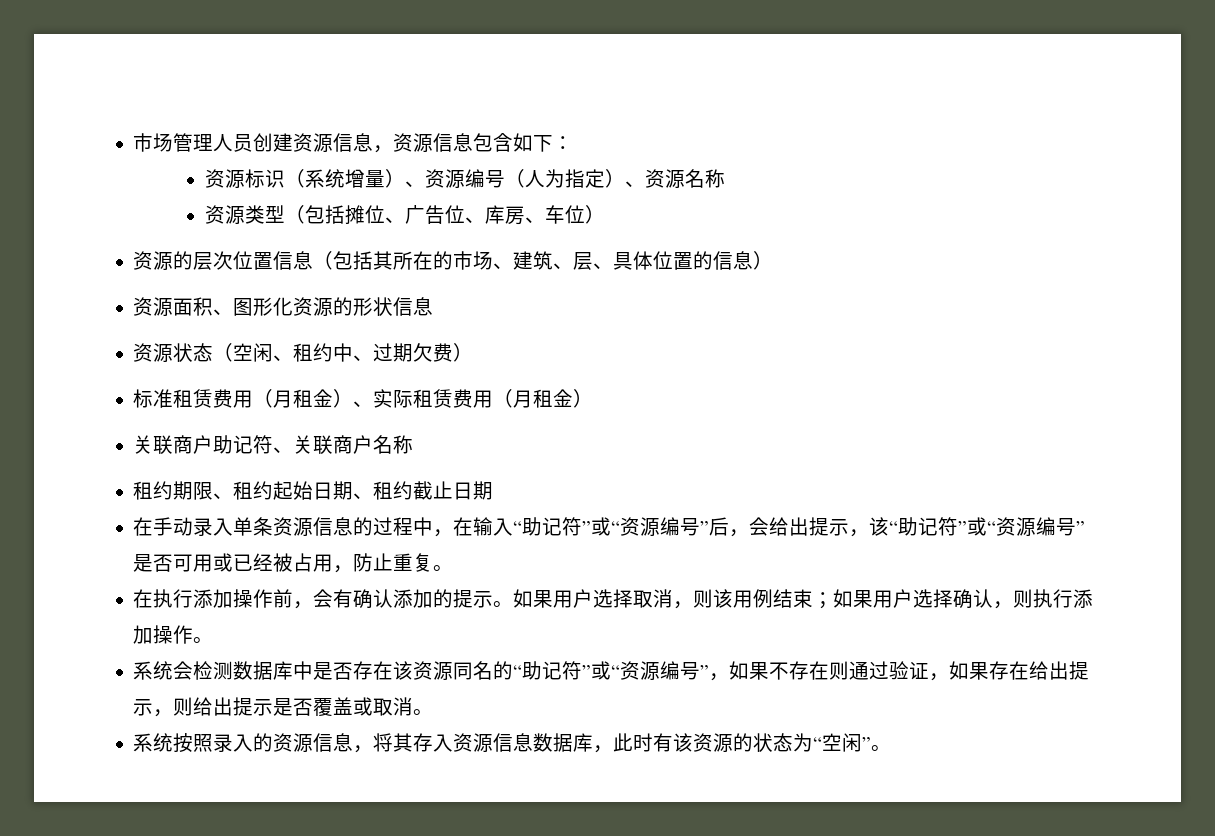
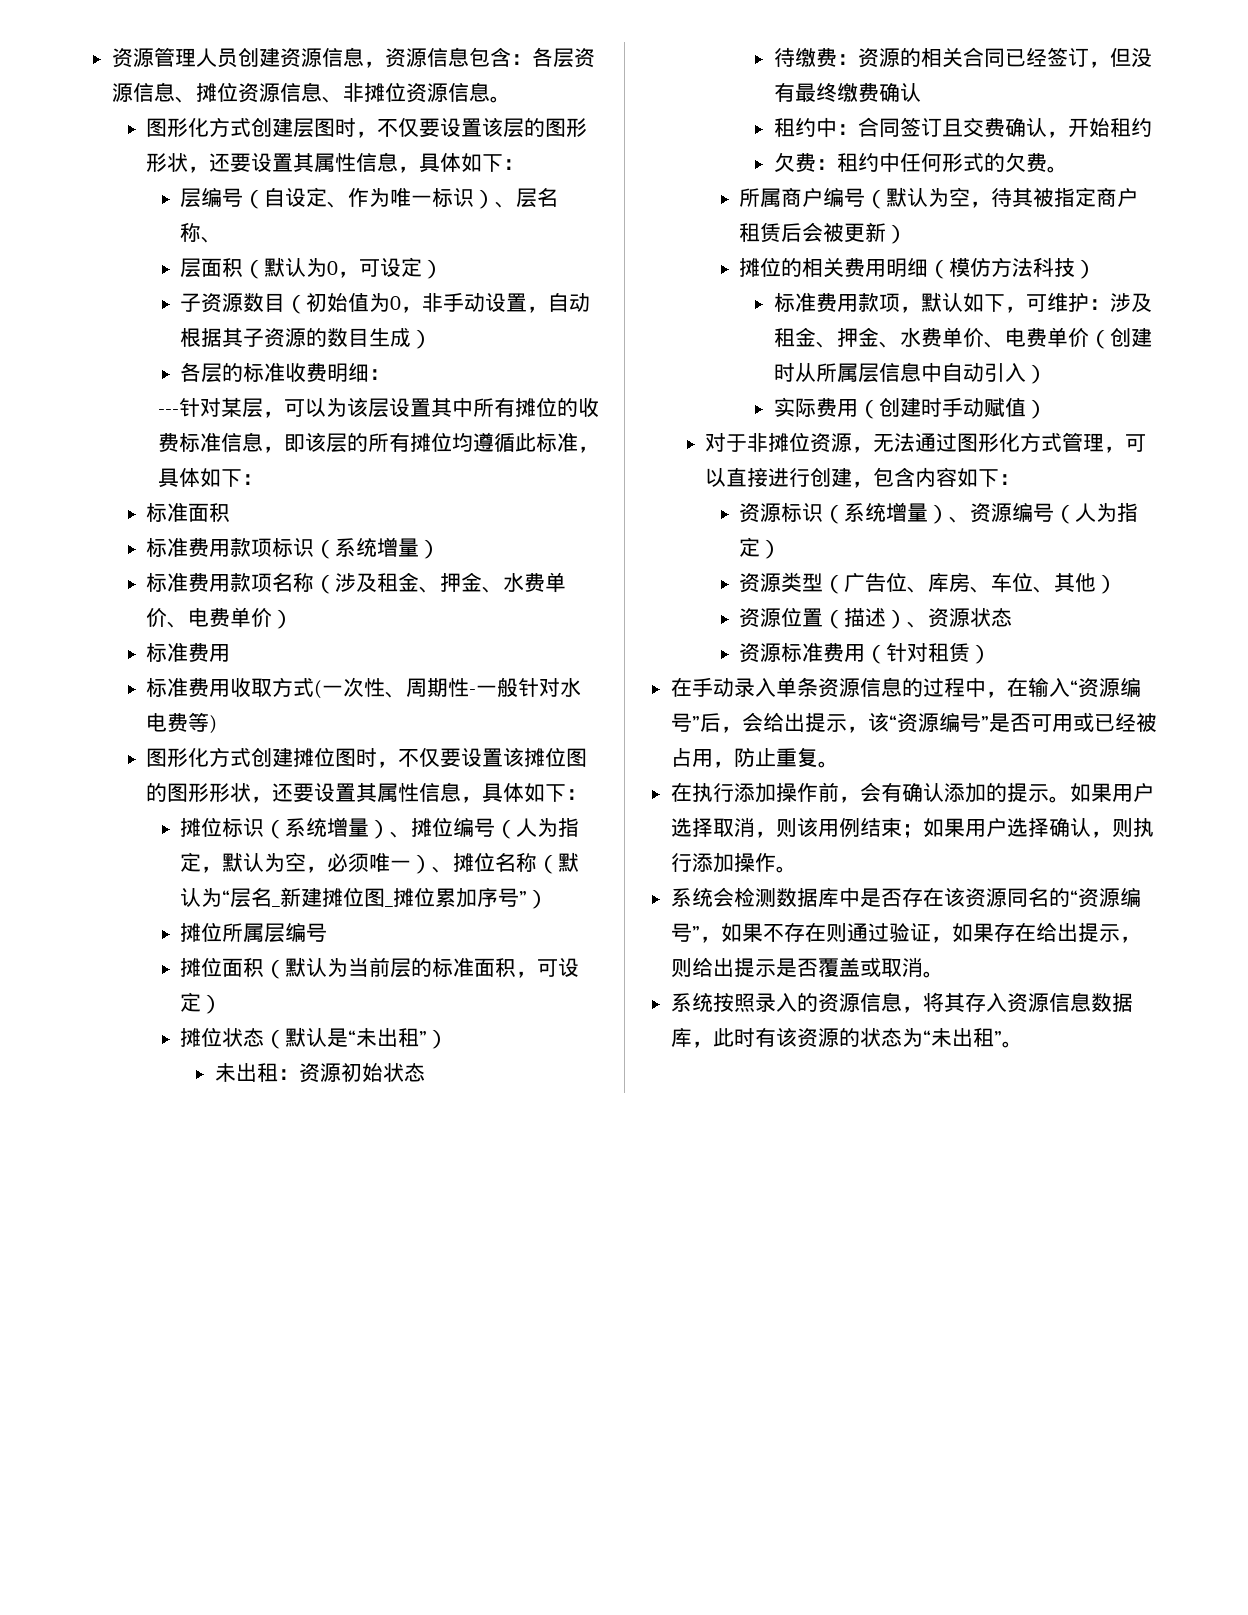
[133,133,174,152] 市场 -> [111,48,154,68] 资源
(514, 142) none -> [510,47,595,68] [111,82,511,103] [145,117,587,138] [145,152,524,173] [180,187,559,209] [180,222,223,243] [180,257,444,279] [180,292,591,314] [180,328,433,349] [180,362,391,383] [157,397,599,418] [157,432,599,453] [157,468,263,488] [145,502,230,523] [145,537,440,559] [145,572,566,594] [145,607,293,629] [145,642,230,662] [145,677,581,699] [145,712,217,734] [145,747,587,768] [145,782,587,803] [180,817,580,839] [180,852,580,874] [180,887,549,909] [180,922,328,943] [180,957,580,979] [180,992,223,1014] [180,1027,449,1049] [214,1062,425,1083] [773,47,1152,68] [773,82,921,103] [773,117,1152,138] [773,152,1068,173] [739,187,1139,209] [739,222,908,244] [739,257,1097,279] [773,292,1152,313] [773,327,1152,349] [773,362,1047,384] [773,397,1047,419] [704,432,1146,453] [704,467,957,488] ：各层资源信息、摊位资源信息、非摊位资源信息。 // 图形化方式创建层图时，不仅要设置该层的图形形状，还要设置其属性信息，具体如下： // 层编号（自设定、作为唯一标识）、层名称、 // 层面积（默认为0，可设定） // 子资源数目（初始值为0，非手动设置，自动根据其子资源的数目生成） // 各层的标准收费明细： // ---针对某层，可以为该层设置其中所有摊位的收费标准信息，即该层的所有摊位均遵循此标准，具体如下： // 标准面积 // 标准费用款项标识（系统增量） // 标准费用款项名称（涉及租金、押金、水费单价、电费单价） // 标准费用 // 标准费用收取方式(一次性、周期性-一般针对水电费等) // 图形化方式创建摊位图时，不仅要设置该摊位图的图形形状，还要设置其属性信息，具体如下： // 摊位标识（系统增量）、摊位编号（人为指定，默认为空，必须唯一）、摊位名称（默认为“层名_新建摊位图_摊位累加序号”） // 摊位所属层编号 // 摊位面积（默认为当前层的标准面积，可设定） // 摊位状态（默认是“未出租”） // 未出租：资源初始状态 // 待缴费：资源的相关合同已经签订，但没有最终缴费确认 // 租约中：合同签订且交费确认，开始租约 // 欠费：租约中任何形式的欠费。 // 所属商户编号（默认为空，待其被指定商户租赁后会被更新） // 摊位的相关费用明细（模仿方法科技） // 标准费用款项，默认如下，可维护：涉及租金、押金、水费单价、电费单价（创建时从所属层信息中自动引入） // 实际费用（创建时手动赋值） // 对于非摊位资源，无法通过图形化方式管理，可以直接进行创建，包含内容
[624,169,725,189] 、资源名称 -> (782, 549) none
[304,205,405,224] 包括摊位、 -> (845, 584) none
[584,205,605,224] [133,251,774,271] [133,297,434,317] [133,343,474,363] [133,389,594,408] [133,435,414,454] [133,481,494,500] ） // 资源的层次位置信息（包括其所在的市场、建筑、层、具体位置的信息） // 资源面积、图形化资源的形状信息 // 资源状态（空闲、租约中、过期欠费） // 标准租赁费用（月租金）、实际租赁费用（月租金） // 关联商户助记符、关联商户名称 // 租约期限、租约起始日期、租约截止日期 -> [1033,573,1118,594] [739,607,1013,629] [739,642,992,664] 、其他） // 资源位置（描述）、资源状态 // 资源标准费用（针对租赁）
[522,517,621,536] 助记符”或“ -> (1078, 687) none
[898,517,997,536] 助记符”或“ -> (897, 722) none
[522,661,621,680] 助记符”或“ -> (1078, 897) none
[822,733,863,752] 空闲 -> [930,1028,994,1047] 未出租

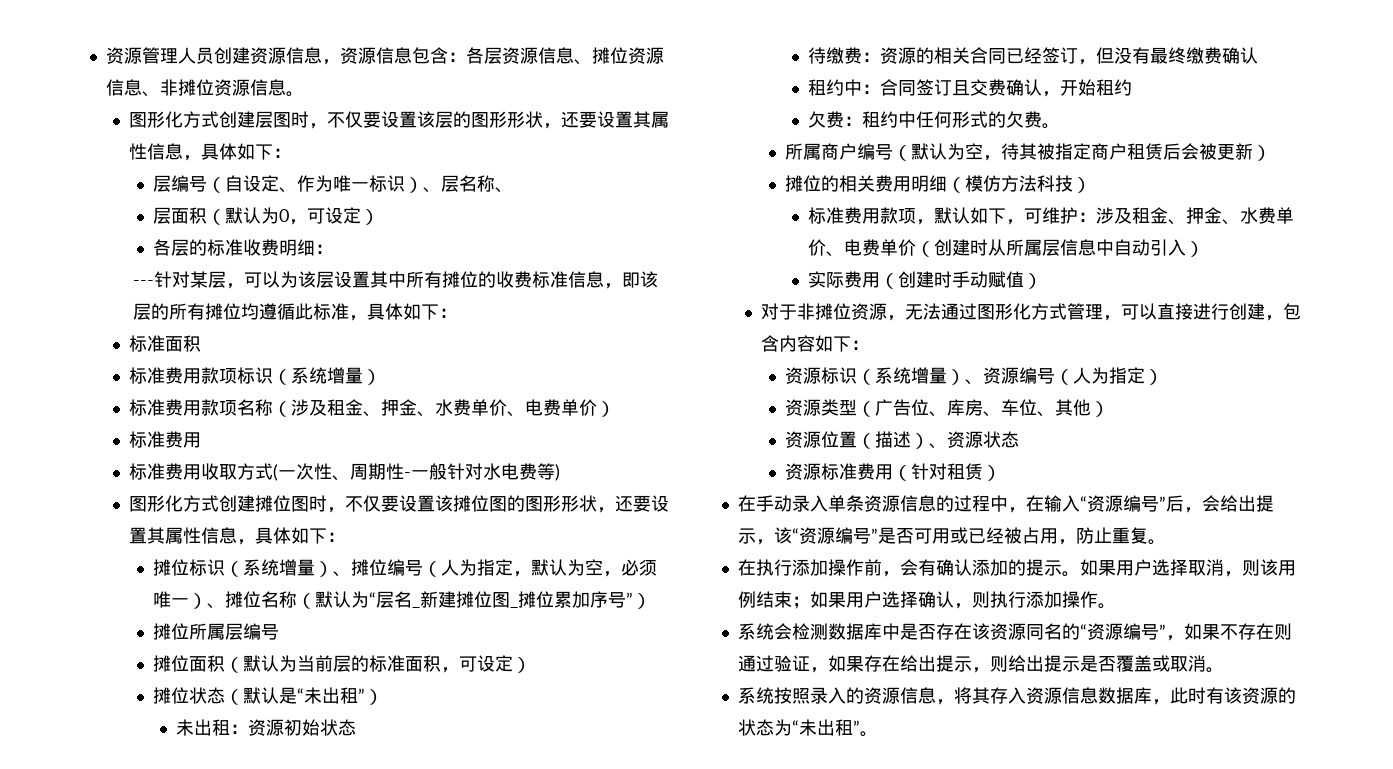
[180,292,591,314] [180,328,433,349] // 子资源数目（初始值为0，非手动设置，自动根据其子资源的数目生成） -> (379, 217) none

